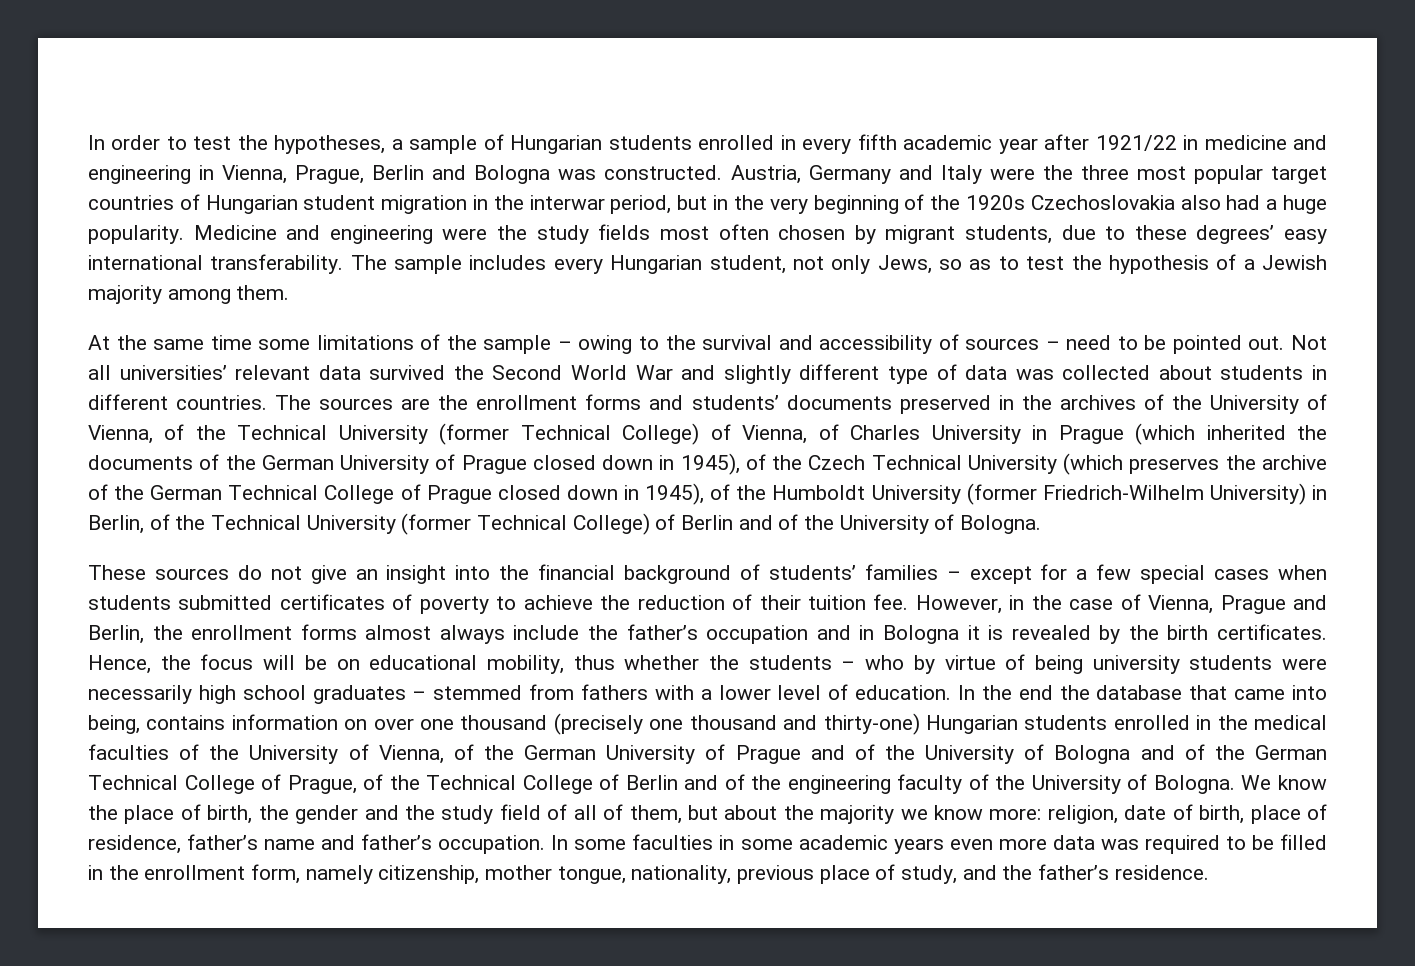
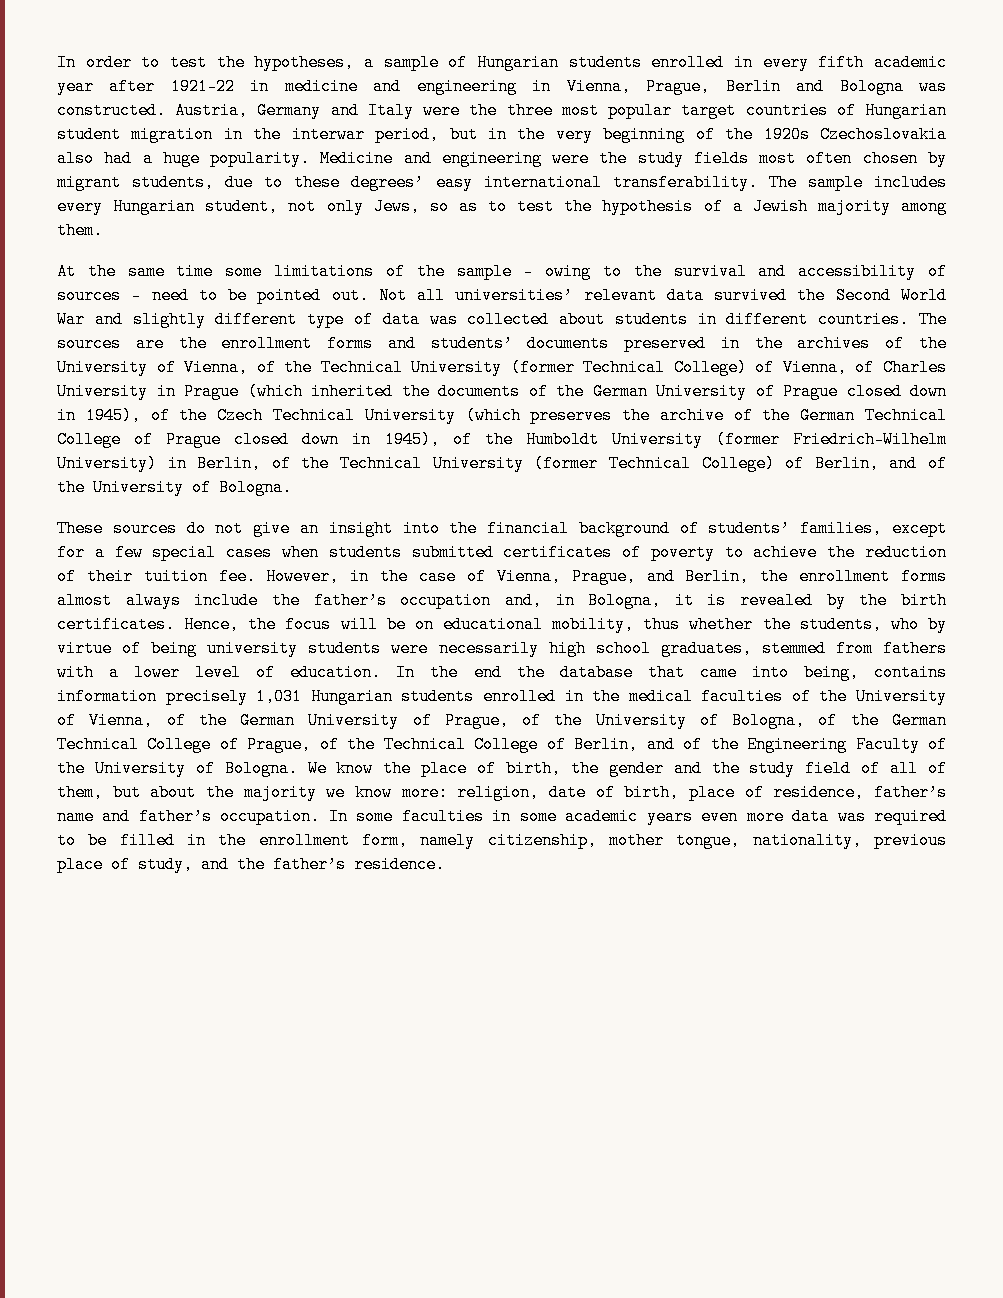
[1095,135,1177,151] 1921/22 -> [170,78,235,95] 1921–22
[681,515,734,530] Berlin -> [814,455,879,472] Berlin,
[864,564,961,580] families – -> [800,520,883,537] families,
[1220,595,1286,614] Prague -> [571,568,636,585] Prague,
[816,625,959,644] and in Bologna -> [504,592,662,609] and, in Bologna,
[748,655,856,670] students – -> [799,616,882,633] students,
[312,685,427,704] graduates – -> [660,640,752,657] graduates,
[344,713,920,735] on over one thousand (precisely one thousand and thirty-one) -> [165,688,303,705] precisely 1,031
[735,744,1175,764] Prague and of the University of Bologna and -> [444,712,806,729] Prague, of the University of Bologna,
[625,774,963,794] Berlin and of the engineering faculty -> [574,736,920,753] Berlin, and of the Engineering Faculty

